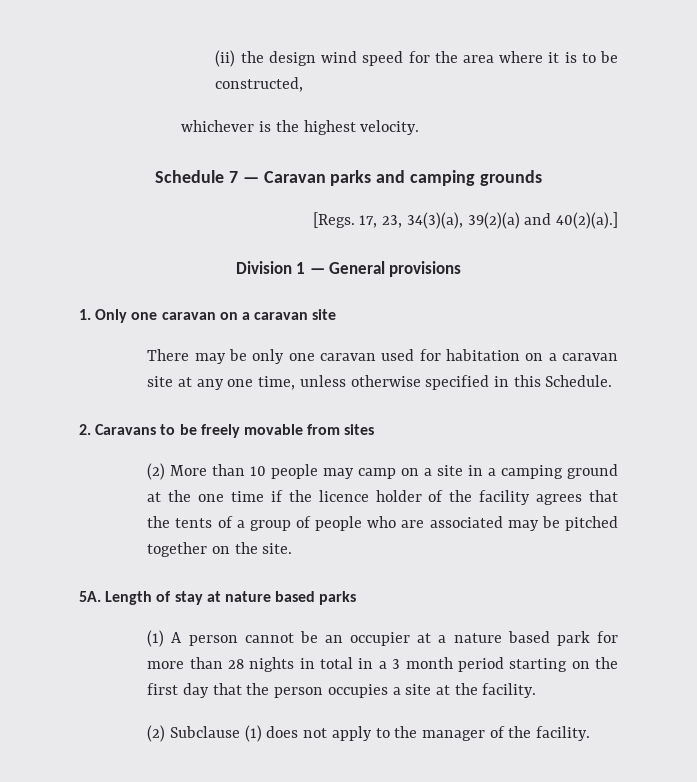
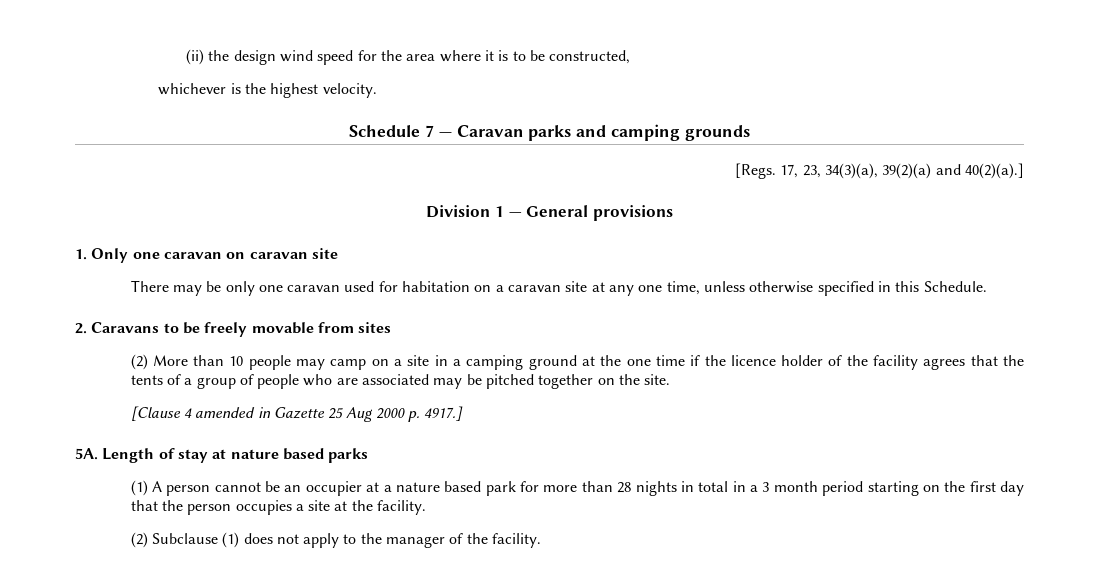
[241,312,250,320] a -> (246, 255) none
(293, 548) none -> [130,406,464,422] // [Clause 4 amended in Gazette 25 Aug 2000 p. 4917.]

